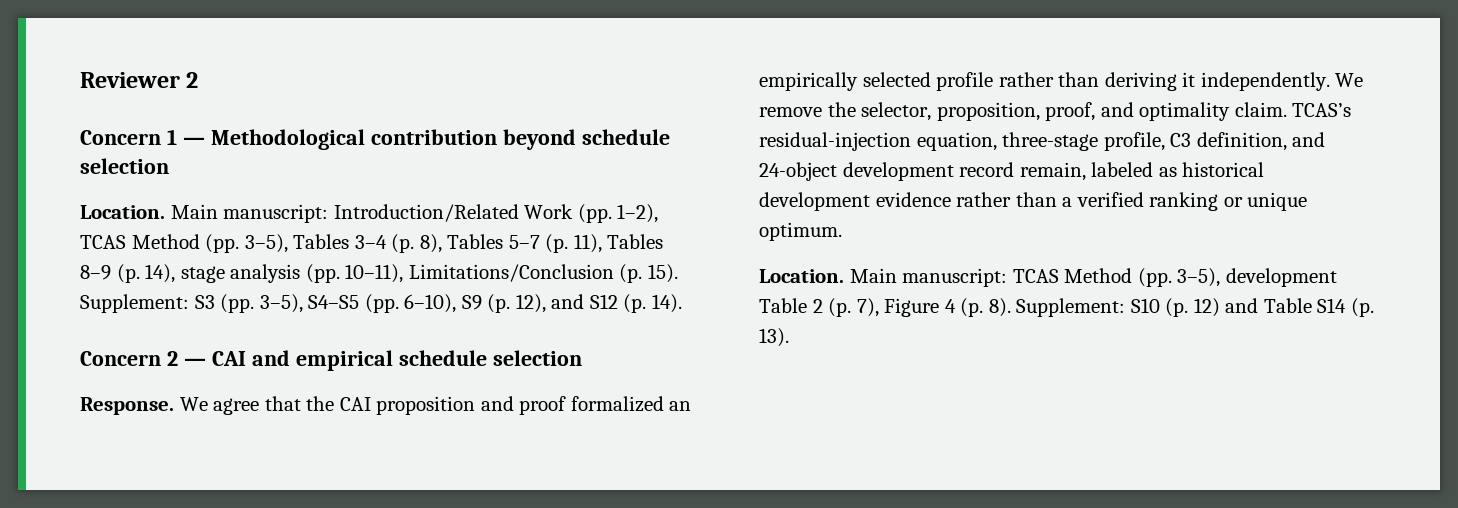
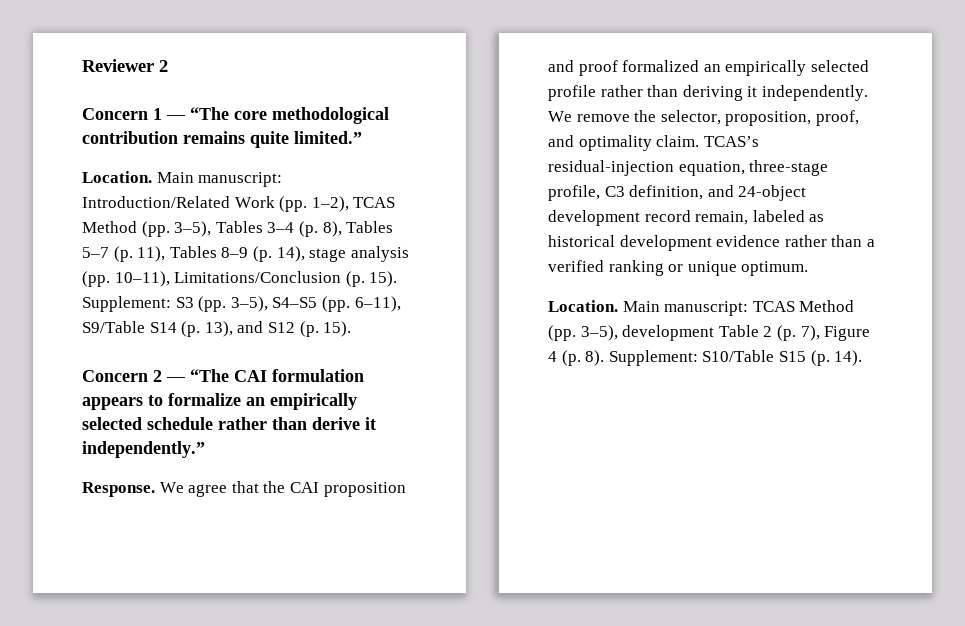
[210,129,670,150] [80,158,169,174] Methodological contribution beyond schedule selection -> [190,107,389,124] [82,131,362,148] “The core methodological contribution remains quite limited.”
[404,294,546,313] 6–10), S9 (p. 12), -> [354,296,401,312] [82,321,233,337] 6–11), S9/Table S14 (p. 13),
[651,294,682,313] 14). -> [323,321,352,337] 15).
[211,350,582,371] CAI and empirical schedule selection -> [190,369,364,382] [82,393,357,410] [82,417,376,430] [82,441,205,458] “The CAI formulation appears to formalize an empirically selected schedule rather than derive it independently.”
[1130,298,1375,317] [759,328,789,347] S10 (p. 12) and Table S14 (p. 13). -> [702,350,863,366] S10/Table S15 (p. 14).

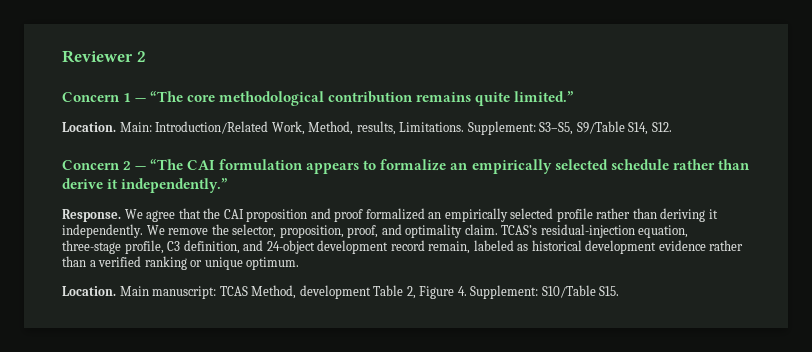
[156,172,283,187] [82,196,396,212] [82,221,394,237] [82,246,409,262] [82,271,398,287] [82,296,401,312] [82,321,352,337] Main manuscript: Introduction/Related Work (pp. 1–2), TCAS Method (pp. 3–5), Tables 3–4 (p. 8), Tables 5–7 (p. 11), Tables 8–9 (p. 14), stage analysis (pp. 10–11), Limitations/Conclusion (p. 15). Supplement: S3 (pp. 3–5), S4–S5 (pp. 6–11), S9/Table S14 (p. 13), and S12 (p. 15). -> [119,121,672,135] Main: Introduction/Related Work, Method, results, Limitations. Supplement: S3–S5, S9/Table S14, S12.
[799,300,855,312] [548,325,871,341] [548,350,863,366] Method (pp. 3–5), development Table 2 (p. 7), Figure 4 (p. 8). Supplement: S10/Table S15 (p. 14). -> [251,285,620,299] Method, development Table 2, Figure 4. Supplement: S10/Table S15.

